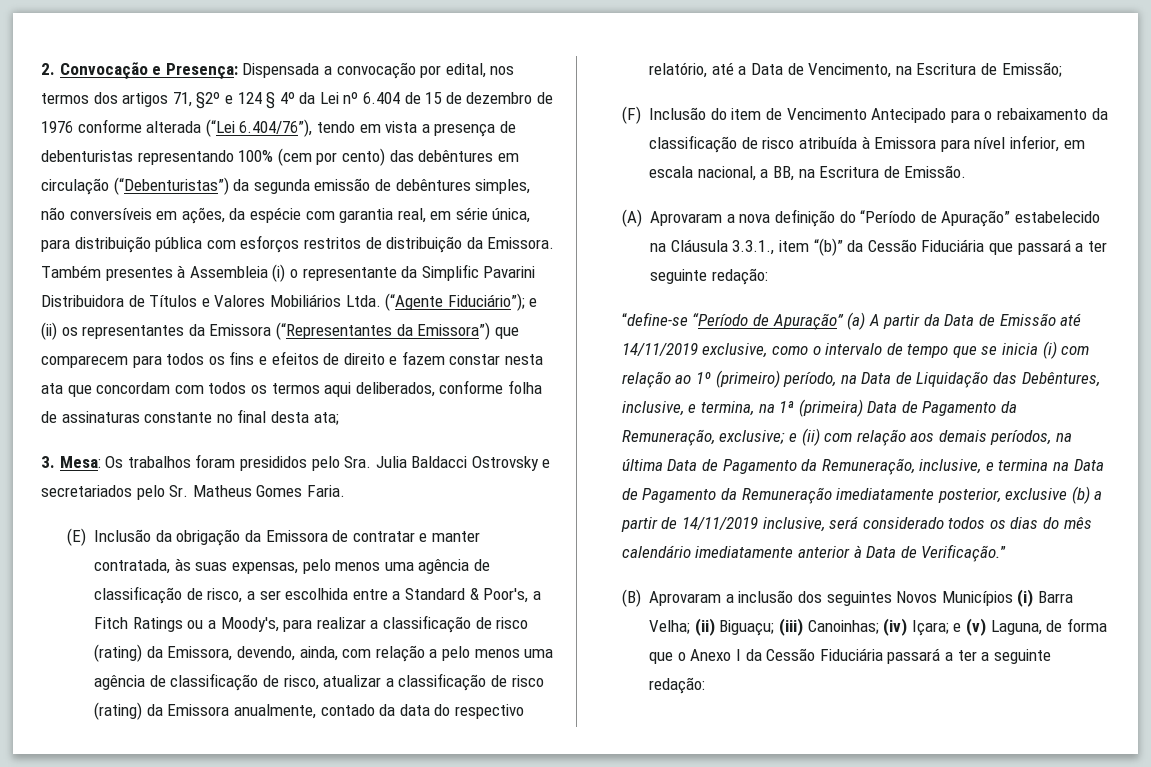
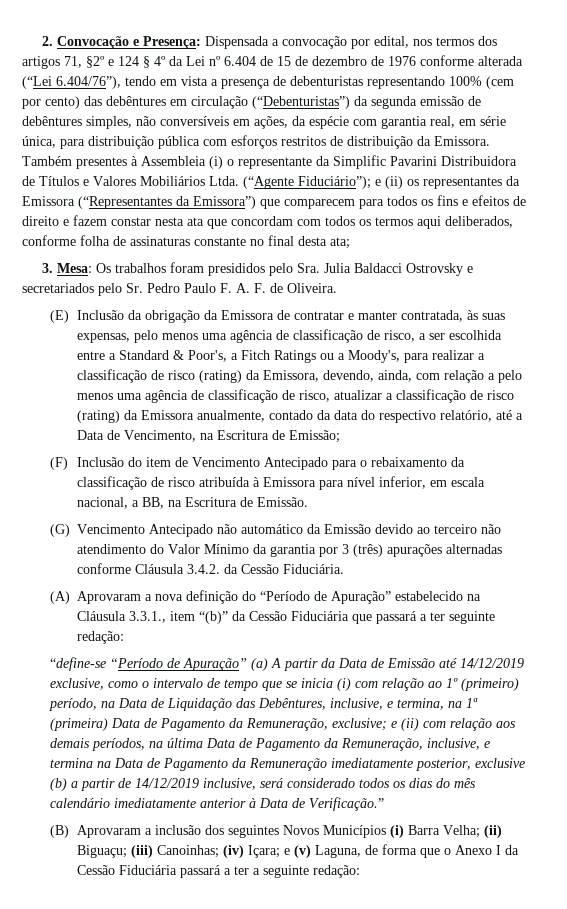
[192,485,345,497] Matheus Gomes Faria. -> [147,283,337,293] Pedro Paulo F. A. F. de Oliveira.
(967, 171) none -> [49,524,502,537] [77,544,503,557] [77,563,345,574] // (G) Vencimento Antecipado não automático da Emissão devido ao terceiro não atendimento do Valor Mínimo da garantia por 3 (três) apurações alternadas conforme Cláusula 3.4.2. da Cessão Fiduciária.
[621,343,698,356] 14/11/2019 -> [459,658,524,668] 14/12/2019
[681,517,758,530] 14/11/2019 -> [134,778,199,788] 14/12/2019

